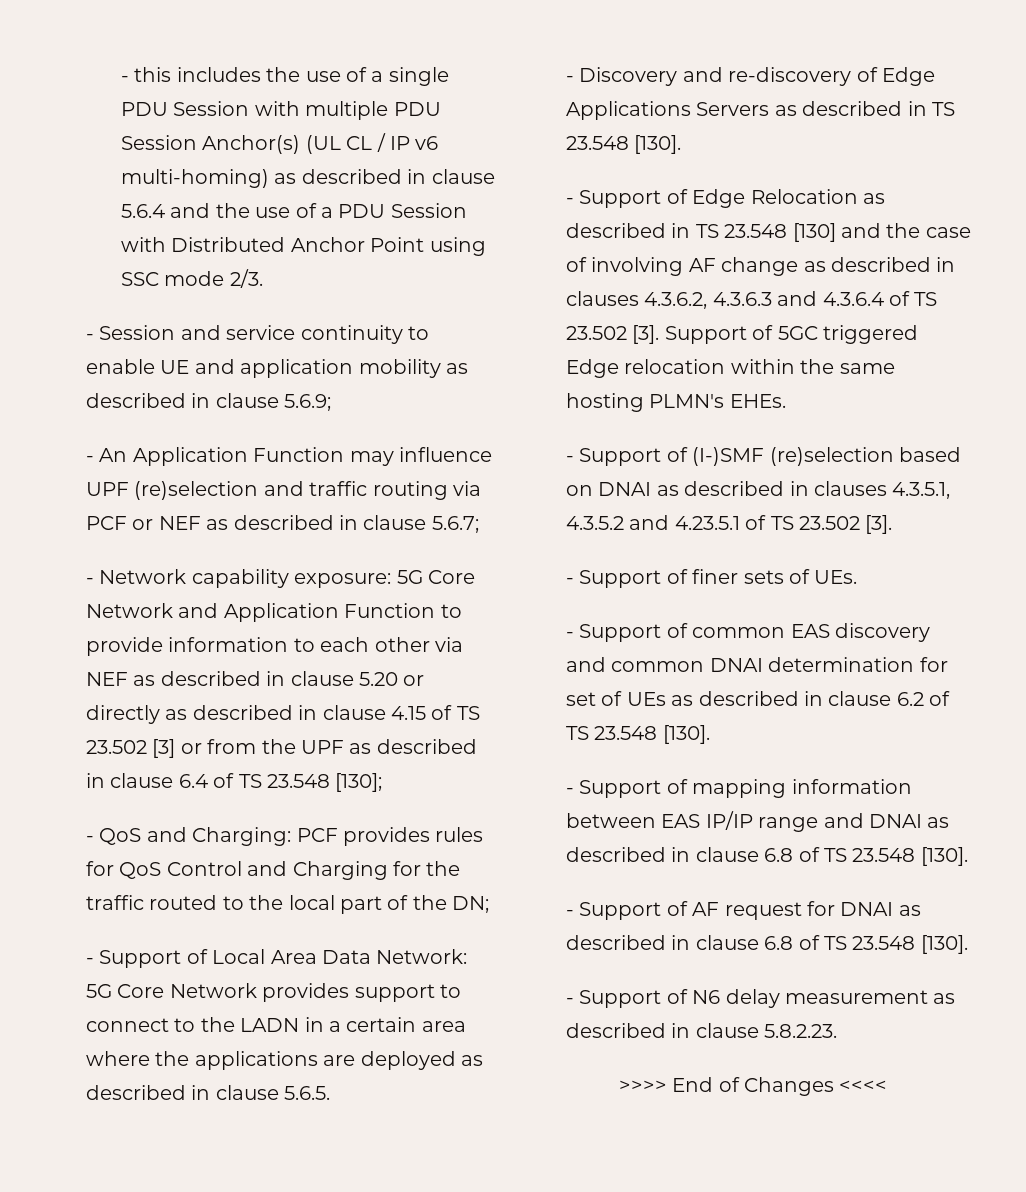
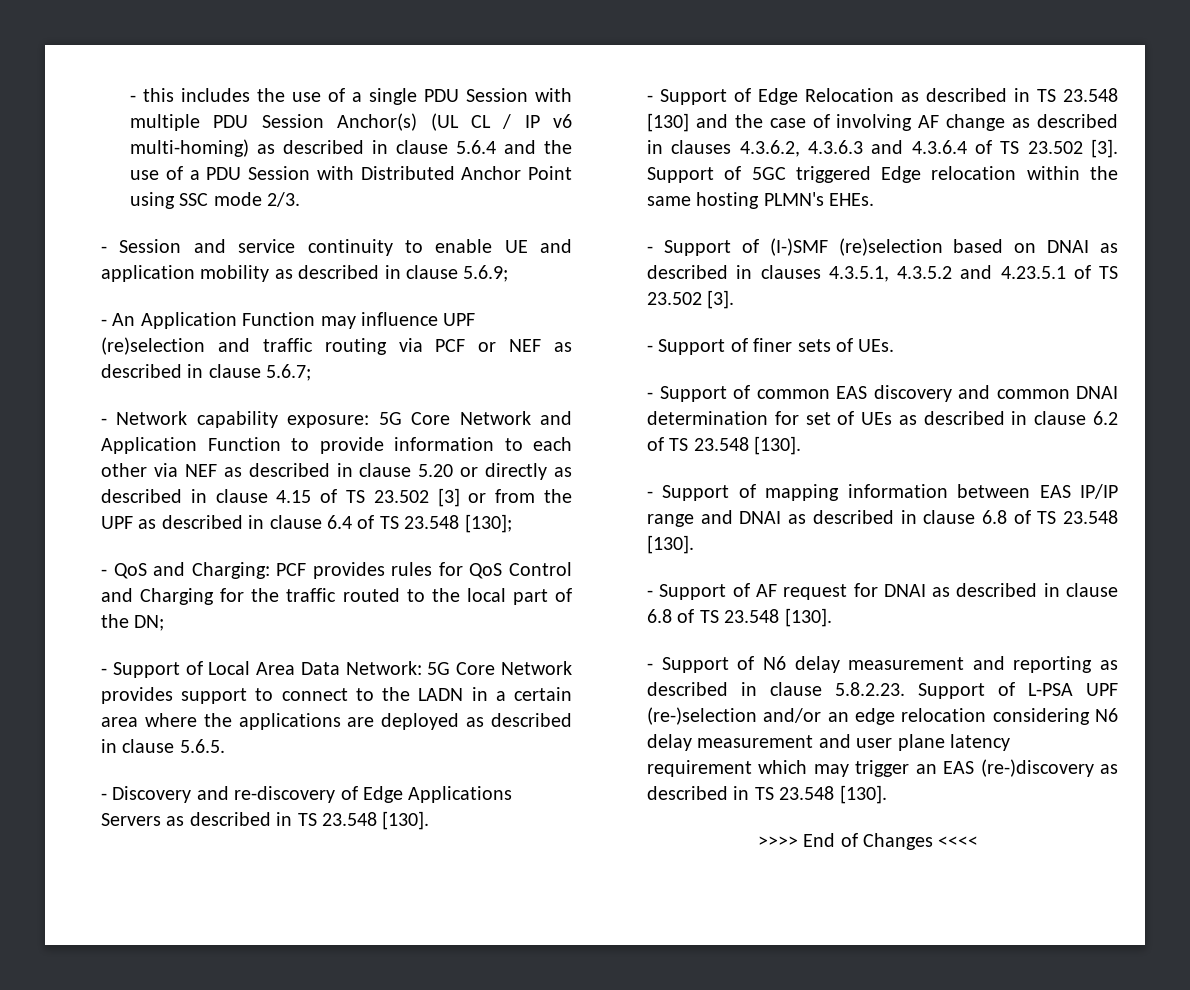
(928, 997) none -> [972,656,1093,673] and reporting
(838, 1031) none -> [918,682,1118,699] [647,707,1118,725] [647,734,1011,751] [647,759,1118,777] [647,785,887,804] Support of L-PSA UPF (re-)selection and/or an edge relocation considering N6 delay measurement and user plane latency requirement which may trigger an EAS (re-)discovery as described in TS 23.548 [130].

